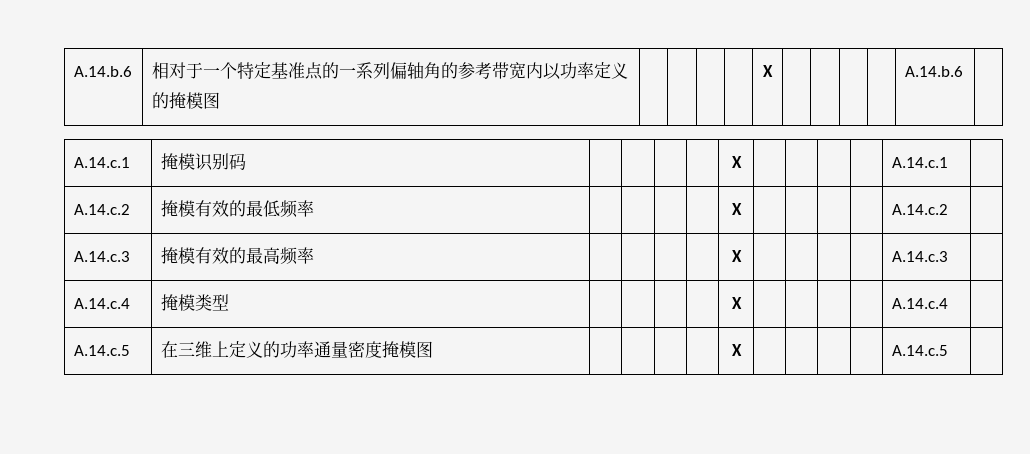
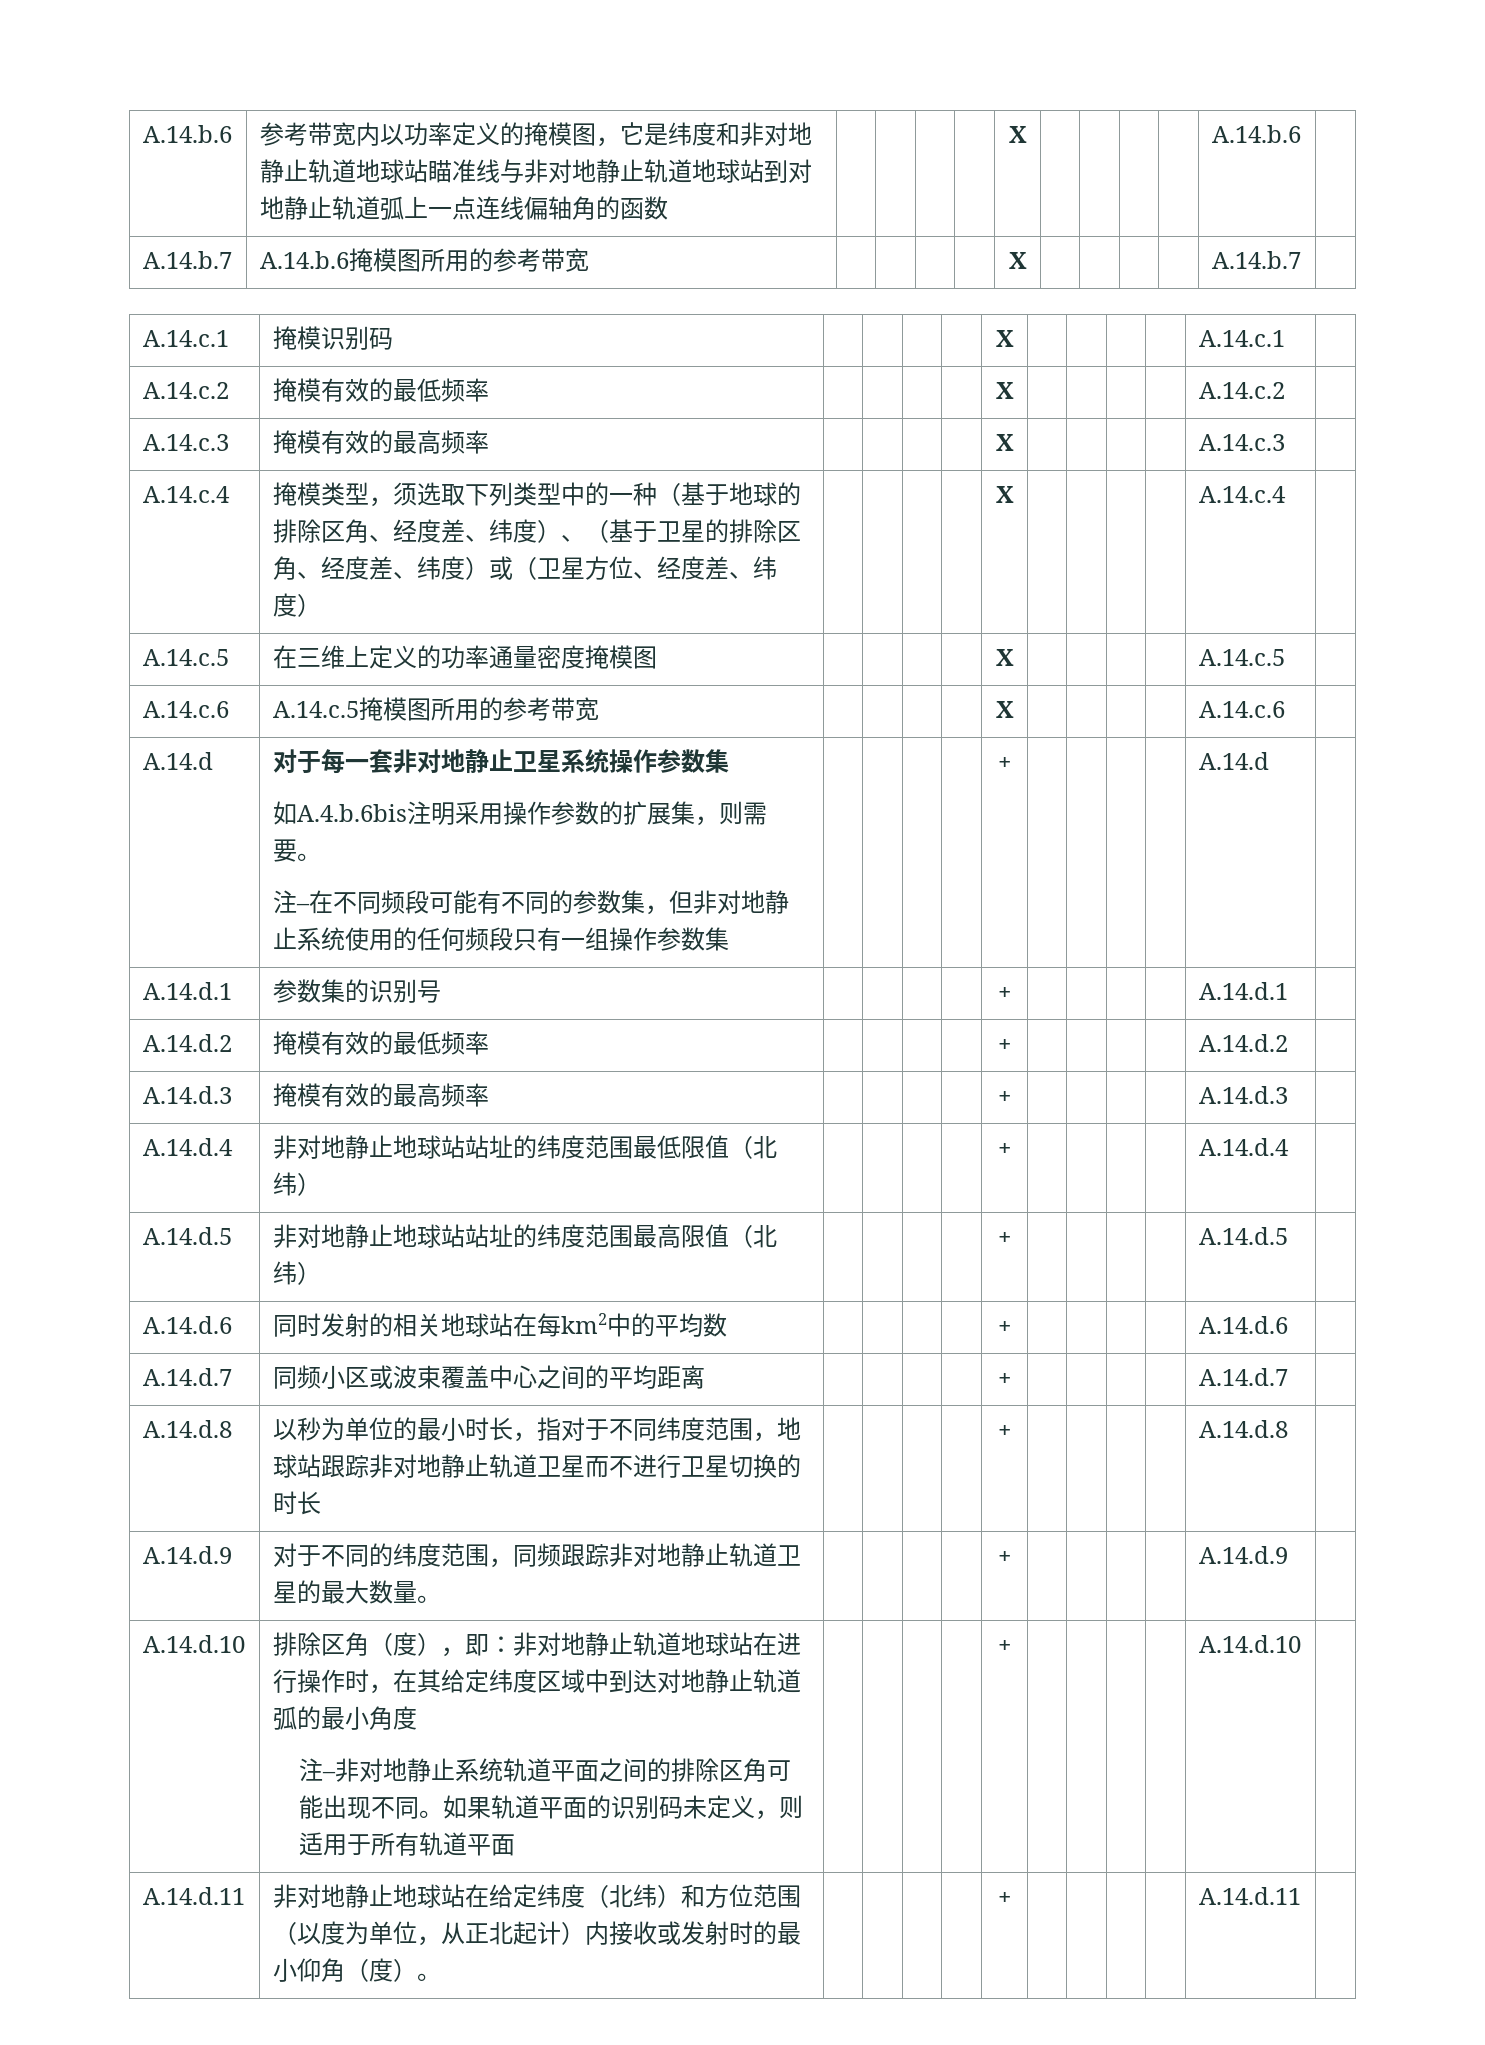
[73,66,132,77] [151,62,458,80] A.14.b.6 | 相对于一个特定基准点的一系列偏轴角的 -> [142,125,232,143] A.14.b.6 |
[763,65,773,77] [904,66,963,77] | | | | | X | | | | | A.14.b.6 -> [595,122,812,147] [259,159,812,183] [259,196,668,220] [1008,126,1027,143] [1211,125,1301,143] [142,251,232,269] [259,248,589,272] [1008,252,1027,269] [1211,251,1301,269] ，它是纬度和非对地静止轨道地球站瞄准线与非对地静止轨道地球站到对地静止轨道弧上一点连线偏轴角的函数 | | | | | X | | | | | A.14.b.6 | // A.14.b.7 | A.14.b.6掩模图所用的参考带宽 | | | | | X | | | | | A.14.b.7
(229, 302) none -> [368,482,801,507] [272,519,801,543] [272,556,777,580] [272,593,321,617] ，须选取下列类型中的一种（基于地球的排除区角、经度差、纬度）、（基于卫星的排除区角、经度差、纬度）或（卫星方位、经度差、纬度）
(948, 350) none -> [142,701,229,718] [272,697,599,721] [995,701,1014,718] [1198,701,1285,718] [142,752,213,770] [272,749,729,774] [272,801,767,826] [272,839,321,862] [272,890,789,915] [272,927,729,951] [998,757,1011,770] [1198,752,1269,770] [142,982,232,1000] [272,979,441,1003] [998,987,1011,1000] [1198,982,1288,1000] [142,1034,232,1052] [272,1031,489,1055] [998,1039,1011,1052] [1198,1034,1288,1052] [142,1086,232,1104] [272,1083,489,1107] [998,1091,1011,1104] [1198,1086,1288,1104] [142,1138,233,1156] [272,1135,777,1159] [272,1172,321,1196] [998,1143,1011,1156] [1198,1138,1289,1156] [142,1227,232,1245] [272,1224,777,1248] [272,1261,321,1285] [998,1232,1011,1245] [1198,1227,1288,1245] [142,1316,232,1334] [272,1313,727,1337] [998,1321,1011,1334] [1198,1316,1288,1334] [142,1368,232,1386] [272,1365,705,1389] [998,1373,1011,1386] [1198,1368,1288,1386] [142,1420,232,1438] [272,1417,801,1442] [272,1454,801,1478] [272,1491,321,1515] [998,1425,1011,1438] [1198,1420,1288,1438] [142,1546,232,1564] [272,1543,801,1568] [272,1580,441,1604] [998,1551,1011,1564] [1198,1546,1288,1564] [142,1635,245,1653] [272,1632,801,1657] [272,1669,801,1694] [272,1706,417,1730] [298,1758,791,1782] [298,1795,803,1820] [298,1832,515,1856] [998,1640,1011,1653] [1198,1635,1301,1653] [142,1887,245,1905] [272,1884,801,1908] [272,1921,801,1946] [272,1958,441,1982] [998,1892,1011,1905] [1198,1887,1301,1905] // A.14.c.6 | A.14.c.5掩模图所用的参考带宽 | | | | | X | | | | | A.14.c.6 | // A.14.d | 对于每一套非对地静止卫星系统操作参数集 // 如A.4.b.6bis注明采用操作参数的扩展集，则需要。 // 注–在不同频段可能有不同的参数集，但非对地静止系统使用的任何频段只有一组操作参数集 | | | | | + | | | | | A.14.d | // A.14.d.1 | 参数集的识别号 | | | | | + | | | | | A.14.d.1 | // A.14.d.2 | 掩模有效的最低频率 | | | | | + | | | | | A.14.d.2 | // A.14.d.3 | 掩模有效的最高频率 | | | | | + | | | | | A.14.d.3 | // A.14.d.4 | 非对地静止地球站站址的纬度范围最低限值（北纬） | | | | | + | | | | | A.14.d.4 | // A.14.d.5 | 非对地静止地球站站址的纬度范围最高限值（北纬） | | | | | + | | | | | A.14.d.5 | // A.14.d.6 | 同时发射的相关地球站在每km2中的平均数 | | | | | + | | | | | A.14.d.6 | // A.14.d.7 | 同频小区或波束覆盖中心之间的平均距离 | | | | | + | | | | | A.14.d.7 | // A.14.d.8 | 以秒为单位的最小时长，指对于不同纬度范围，地球站跟踪非对地静止轨道卫星而不进行卫星切换的时长 | | | | | + | | | | | A.14.d.8 | // A.14.d.9 | 对于不同的纬度范围，同频跟踪非对地静止轨道卫星的最大数量。 | | | | | + | | | | | A.14.d.9 | // A.14.d.10 | 排除区角（度），即：非对地静止轨道地球站在进行操作时，在其给定纬度区域中到达对地静止轨道弧的最小角度 // 注–非对地静止系统轨道平面之间的排除区角可能出现不同。如果轨道平面的识别码未定义，则适用于所有轨道平面 | | | | | + | | | | | A.14.d.10 | // A.14.d.11 | 非对地静止地球站在给定纬度（北纬）和方位范围（以度为单位，从正北起计）内接收或发射时的最小仰角（度）。 | | | | | + | | | | | A.14.d.11 |

